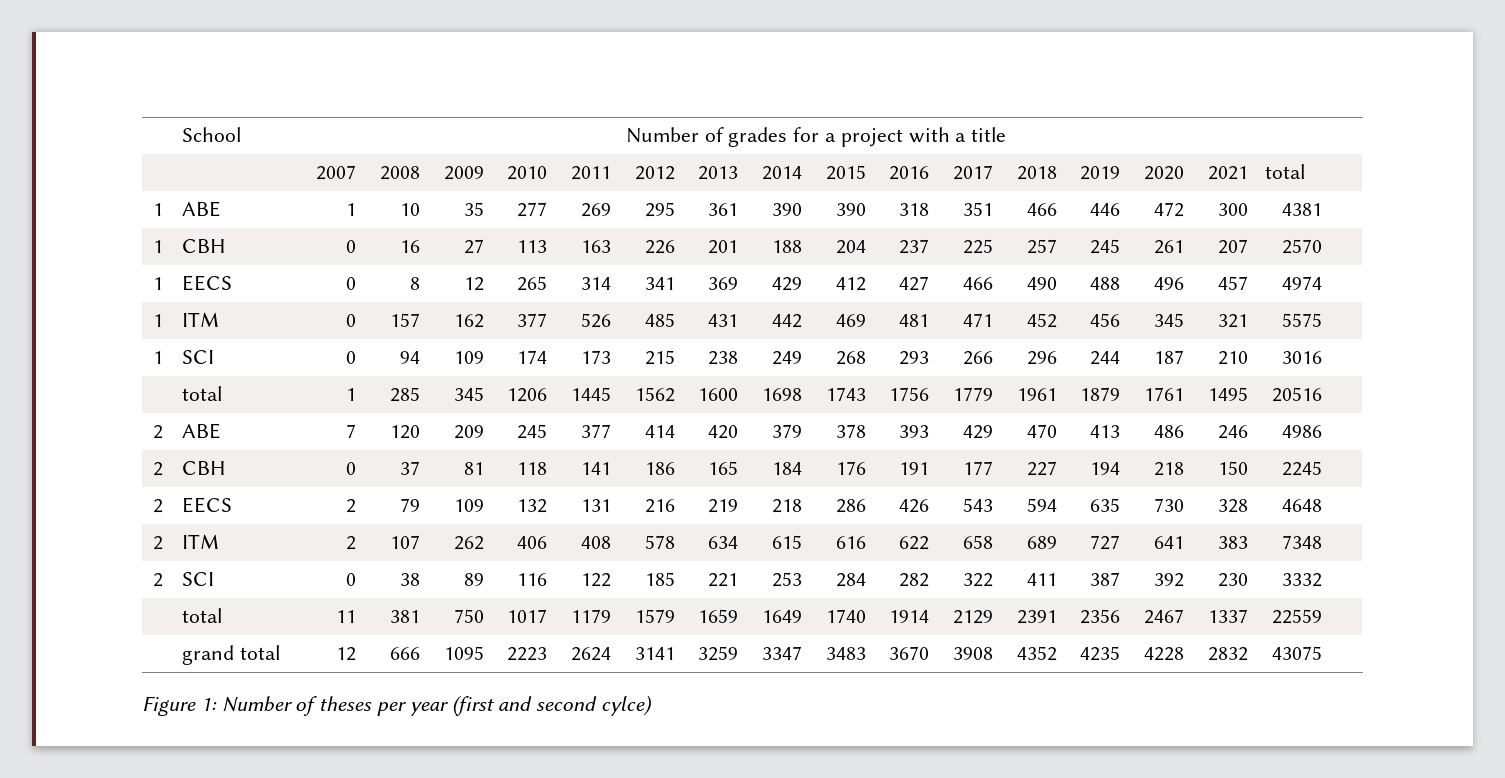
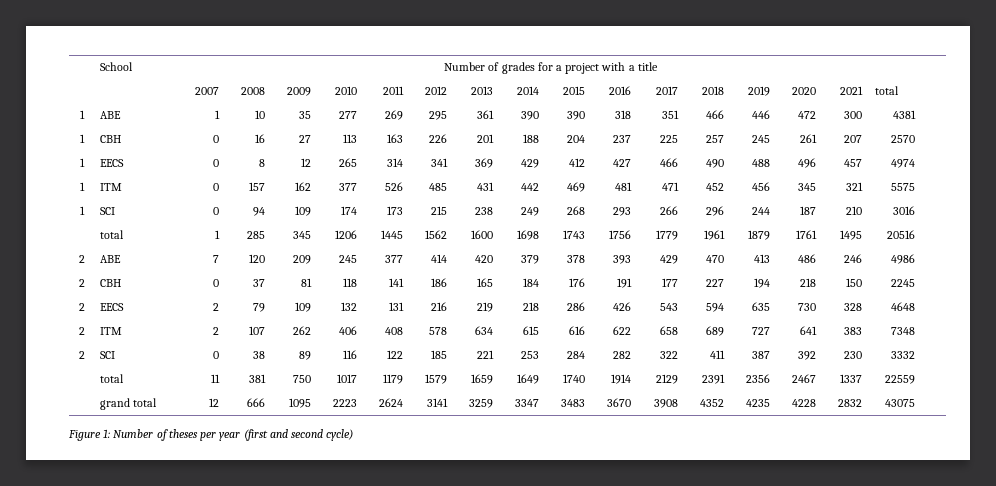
[601,695,653,716] cylce) -> [326,429,354,441] cycle)

